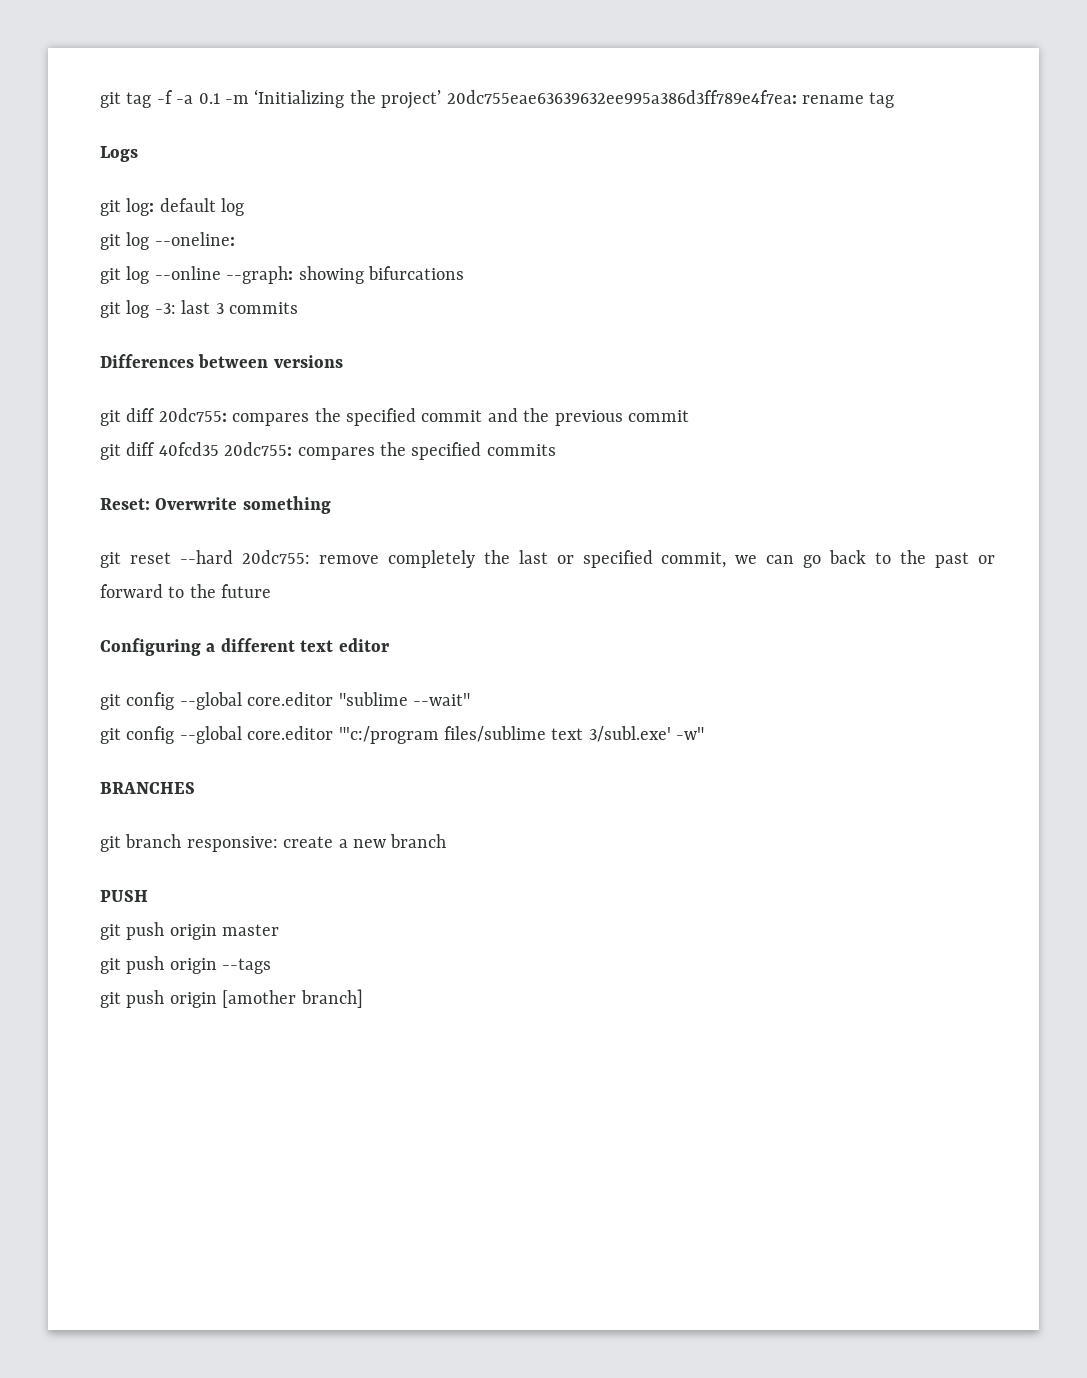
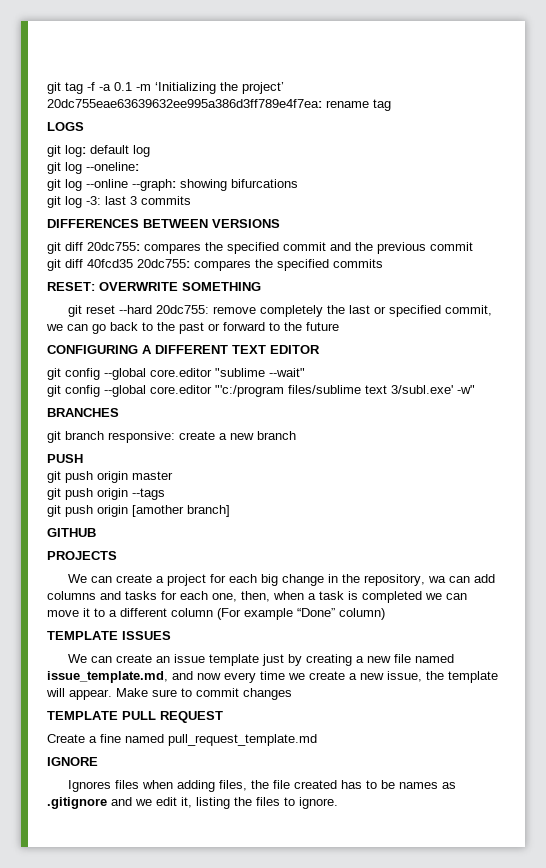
[100,146,138,162] Logs -> [47,122,84,131] LOGS
[100,354,343,368] Differences between versions -> [47,219,280,228] DIFFERENCES BETWEEN VERSIONS
[100,496,331,514] Reset: Overwrite something -> [47,282,261,291] RESET: OVERWRITE SOMETHING
[100,638,389,656] Configuring a different text editor -> [47,345,320,354] CONFIGURING A DIFFERENT TEXT EDITOR
(363, 998) none -> [47,528,96,537] [47,551,117,560] [68,574,496,586] [47,591,467,603] [47,608,385,620] [47,631,171,640] [68,654,455,666] [47,671,498,683] [46,688,292,700] [47,711,223,723] [47,734,317,746] [47,757,98,766] [68,780,457,792] [47,797,338,809] // GITHUB // PROJECTS // We can create a project for each big change in the repository, wa can add columns and tasks for each one, then, when a task is completed we can move it to a different column (For example “Done” column) // TEMPLATE ISSUES // We can create an issue template just by creating a new file named issue_template.md, and now every time we create a new issue, the template will appear. Make sure to commit changes // TEMPLATE PULL REQUEST // Create a fine named pull_request_template.md // IGNORE // Ignores files when adding files, the file created has to be names as .gitignore and we edit it, listing the files to ignore.

